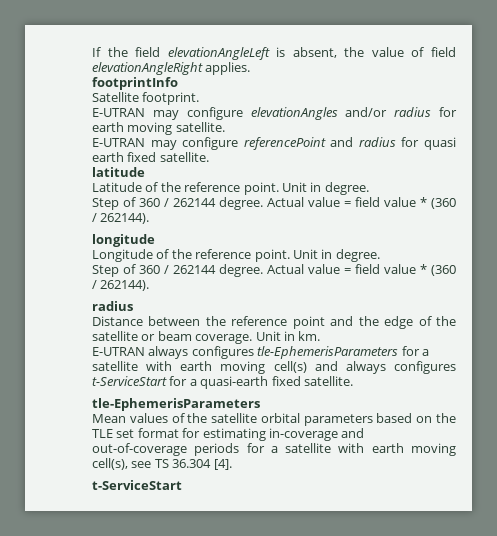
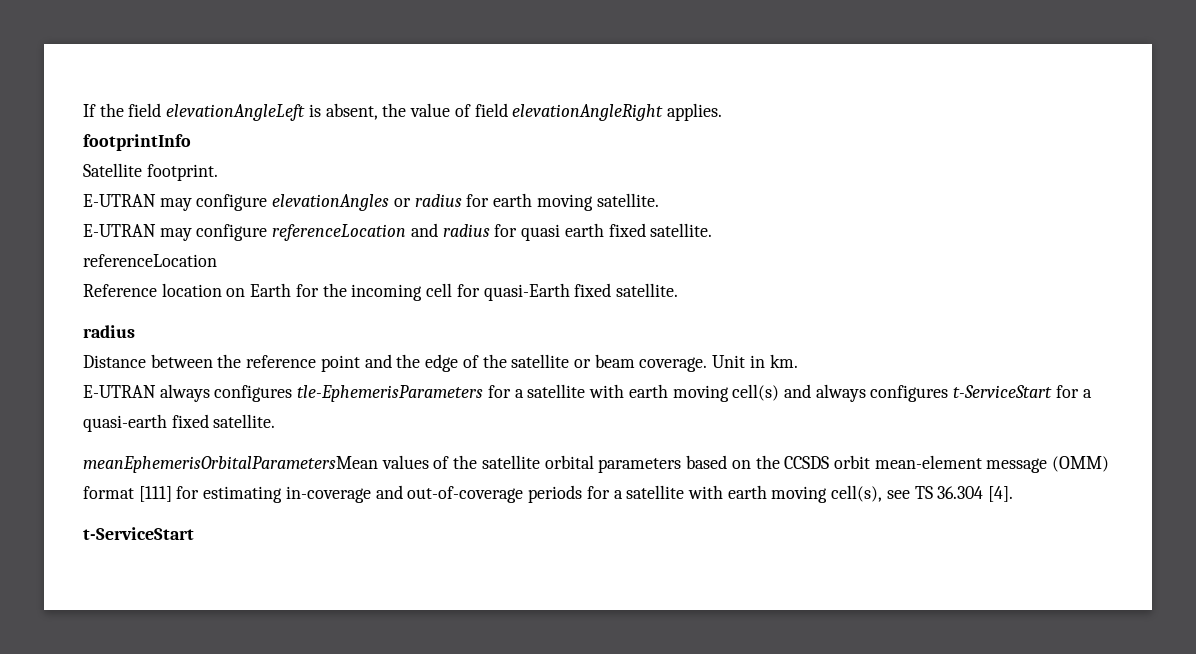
[345,107,388,117] and/or -> [393,198,411,207] or
[243,137,326,150] referencePoint -> [272,224,407,241] referenceLocation
[92,167,145,177] [92,182,369,195] [92,197,456,210] [92,213,150,224] [92,234,155,247] [92,249,380,262] [92,264,456,277] [92,280,150,291] latitude // Latitude of the reference point. Unit in degree. // Step of 360 / 262144 degree. Actual value = field value * (360 / 262144). // longitude // Longitude of the reference point. Unit in degree. // Step of 360 / 262144 degree. Actual value = field value * (360 / 262144). -> [83,254,217,267] [83,283,678,301] referenceLocation // Reference location on Earth for the incoming cell for quasi-Earth fixed satellite.
[92,398,260,411] [92,414,126,423] tle-EphemerisParameters // Mean -> [83,456,378,473] meanEphemerisOrbitalParametersMean
[92,428,179,438] TLE set format -> [784,455,1110,473] [83,486,172,502] CCSDS orbit mean-element message (OMM) format [111]

